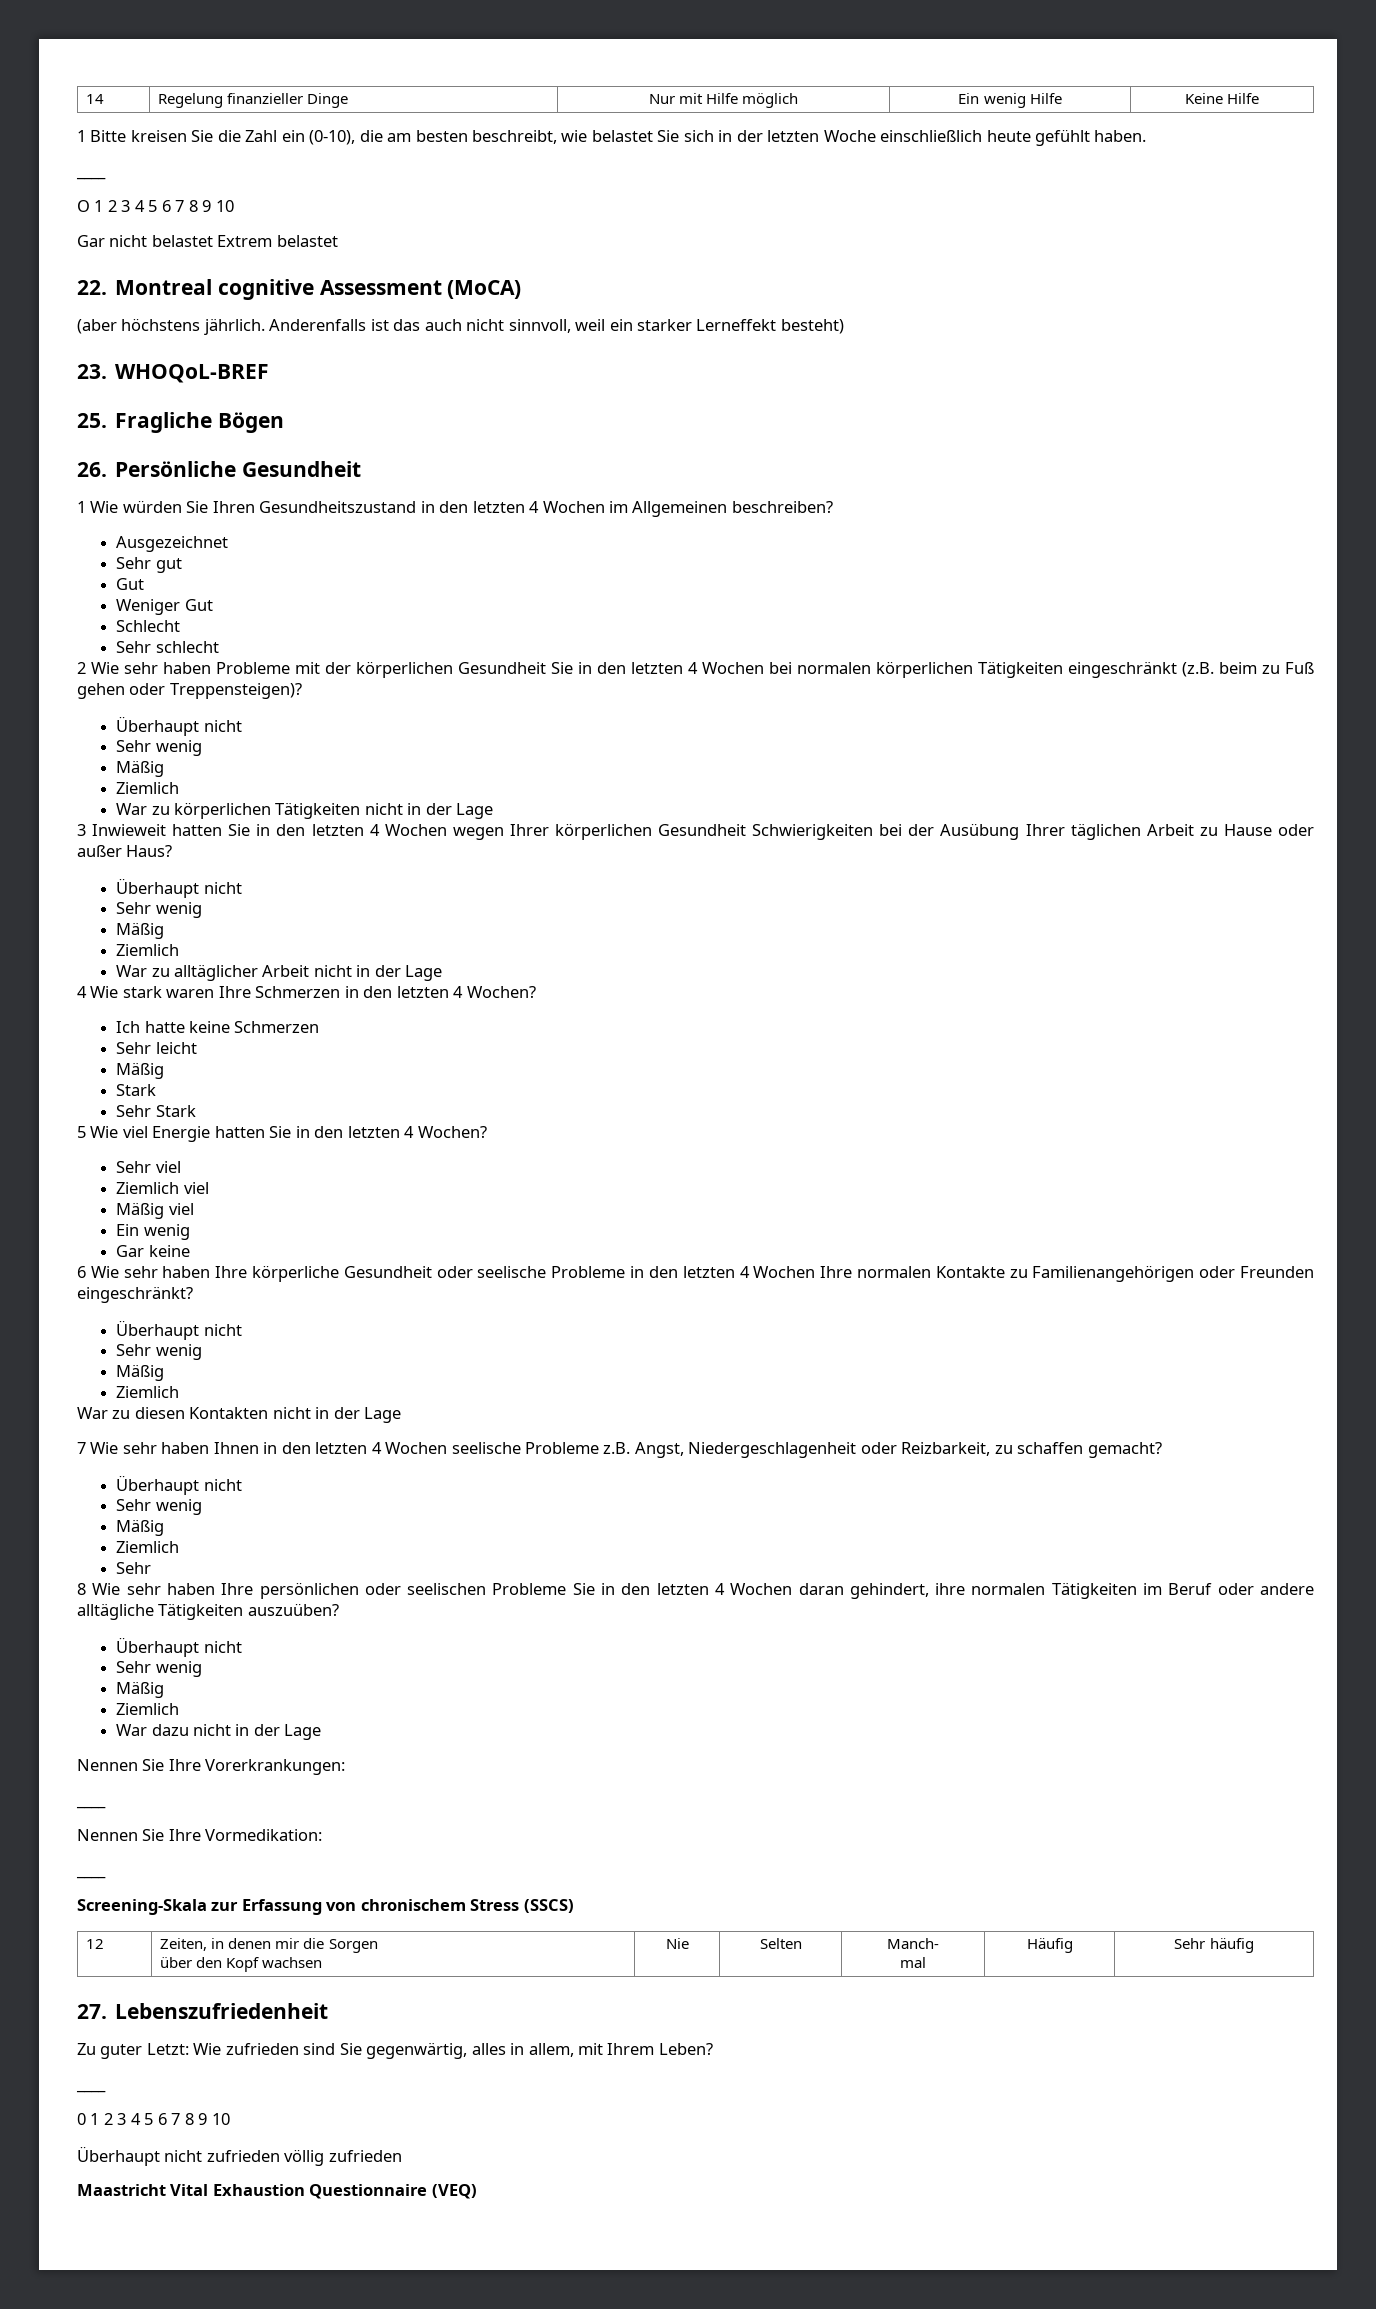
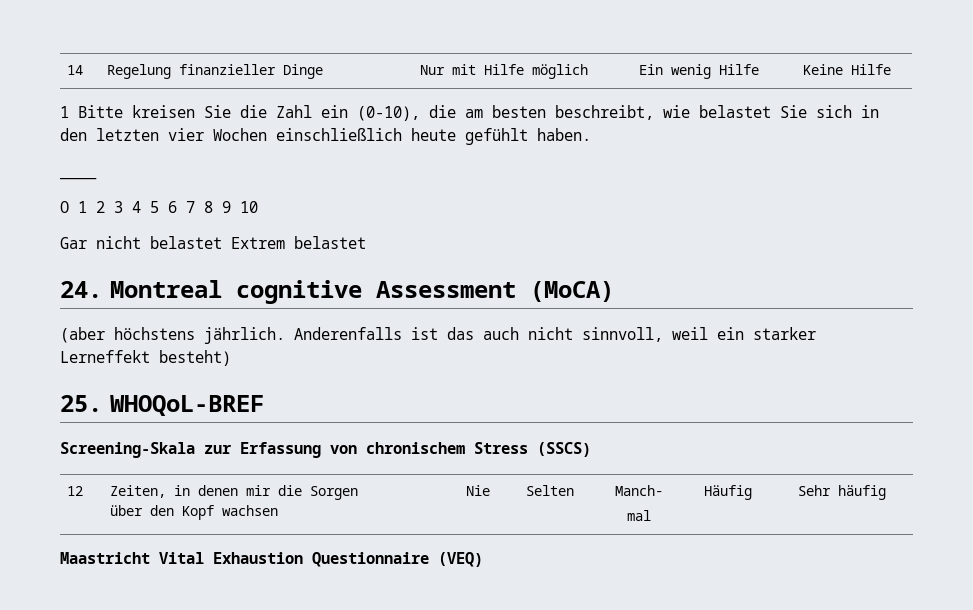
[736,130,876,142] der letzten Woche -> [60,128,267,141] den letzten vier Wochen
[77,280,107,295] 22. -> [60,281,102,298] 24.
[77,364,107,379] 23. -> [60,395,102,412] 25.
[77,412,284,433] [77,461,361,477] [77,500,833,517] [116,536,229,552] [116,557,182,573] [116,578,145,590] [116,599,213,615] [116,620,181,632] [116,641,219,653] [77,661,1314,678] [77,683,302,699] [116,716,242,736] [116,740,202,756] [116,760,165,777] [116,782,180,794] [116,802,494,819] [77,823,1314,840] [77,845,173,857] [116,878,242,898] [116,902,202,918] [116,922,165,939] [116,944,180,956] [116,964,443,981] [77,986,536,998] [116,1021,320,1033] [116,1042,197,1054] [116,1062,165,1079] [116,1084,157,1096] [116,1105,196,1117] [77,1126,487,1142] [116,1161,181,1173] [116,1182,209,1194] [116,1202,194,1219] [116,1224,190,1240] [116,1245,190,1257] [77,1265,1315,1282] [77,1286,193,1303] [116,1320,242,1340] [116,1344,202,1360] [116,1364,165,1381] [116,1386,180,1398] [77,1407,402,1423] [77,1442,1162,1458] [116,1475,242,1495] [116,1499,202,1515] [116,1519,165,1536] [116,1541,180,1553] [116,1562,152,1574] [77,1582,1315,1599] [77,1603,339,1620] [116,1637,242,1657] [116,1661,202,1677] [116,1681,165,1698] [116,1703,180,1715] [116,1724,322,1740] [77,1759,346,1775] [76,1806,106,1809] [77,1829,323,1841] [76,1876,106,1879] // 25. Fragliche Bögen // 26. Persönliche Gesundheit // 1 Wie würden Sie Ihren Gesundheitszustand in den letzten 4 Wochen im Allgemeinen beschreiben? // Ausgezeichnet // Sehr gut // Gut // Weniger Gut // Schlecht // Sehr schlecht // 2 Wie sehr haben Probleme mit der körperlichen Gesundheit Sie in den letzten 4 Wochen bei normalen körperlichen Tätigkeiten eingeschränkt (z.B. beim zu Fuß gehen oder Treppensteigen)? // Überhaupt nicht // Sehr wenig // Mäßig // Ziemlich // War zu körperlichen Tätigkeiten nicht in der Lage // 3 Inwieweit hatten Sie in den letzten 4 Wochen wegen Ihrer körperlichen Gesundheit Schwierigkeiten bei der Ausübung Ihrer täglichen Arbeit zu Hause oder außer Haus? // Überhaupt nicht // Sehr wenig // Mäßig // Ziemlich // War zu alltäglicher Arbeit nicht in der Lage // 4 Wie stark waren Ihre Schmerzen in den letzten 4 Wochen? // Ich hatte keine Schmerzen // Sehr leicht // Mäßig // Stark // Sehr Stark // 5 Wie viel Energie hatten Sie in den letzten 4 Wochen? // Sehr viel // Ziemlich viel // Mäßig viel // Ein wenig // Gar keine // 6 Wie sehr haben Ihre körperliche Gesundheit oder seelische Probleme in den letzten 4 Wochen Ihre normalen Kontakte zu Familienangehörigen oder Freunden eingeschränkt? // Überhaupt nicht // Sehr wenig // Mäßig // Ziemlich // War zu diesen Kontakten nicht in der Lage // 7 Wie sehr haben Ihnen in den letzten 4 Wochen seelische Probleme z.B. Angst, Niedergeschlagenheit oder Reizbarkeit, zu schaffen gemacht? // Überhaupt nicht // Sehr wenig // Mäßig // Ziemlich // Sehr // 8 Wie sehr haben Ihre persönlichen oder seelischen Probleme Sie in den letzten 4 Wochen daran gehindert, ihre normalen Tätigkeiten im Beruf oder andere alltägliche Tätigkeiten auszuüben? // Überhaupt nicht // Sehr wenig // Mäßig // Ziemlich // War dazu nicht in der Lage // Nennen Sie Ihre Vorerkrankungen: // ____ // Nennen Sie Ihre Vormedikation: // ____ -> (264, 405) none
[77,2003,329,2019] [77,2042,713,2059] [76,2090,106,2093] [77,2113,230,2125] [77,2146,402,2166] // 27. Lebenszufriedenheit // Zu guter Letzt: Wie zufrieden sind Sie gegenwärtig, alles in allem, mit Ihrem Leben? // ____ // 0 1 2 3 4 5 6 7 8 9 10 // Überhaupt nicht zufrieden völlig zufrieden -> (886, 492) none

